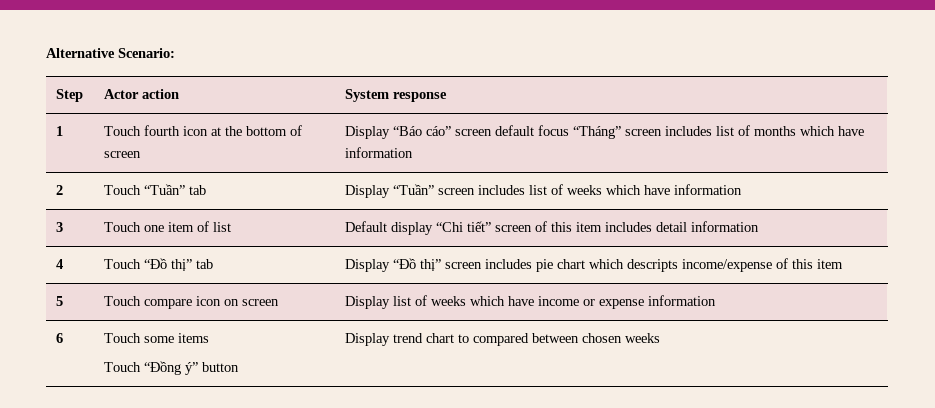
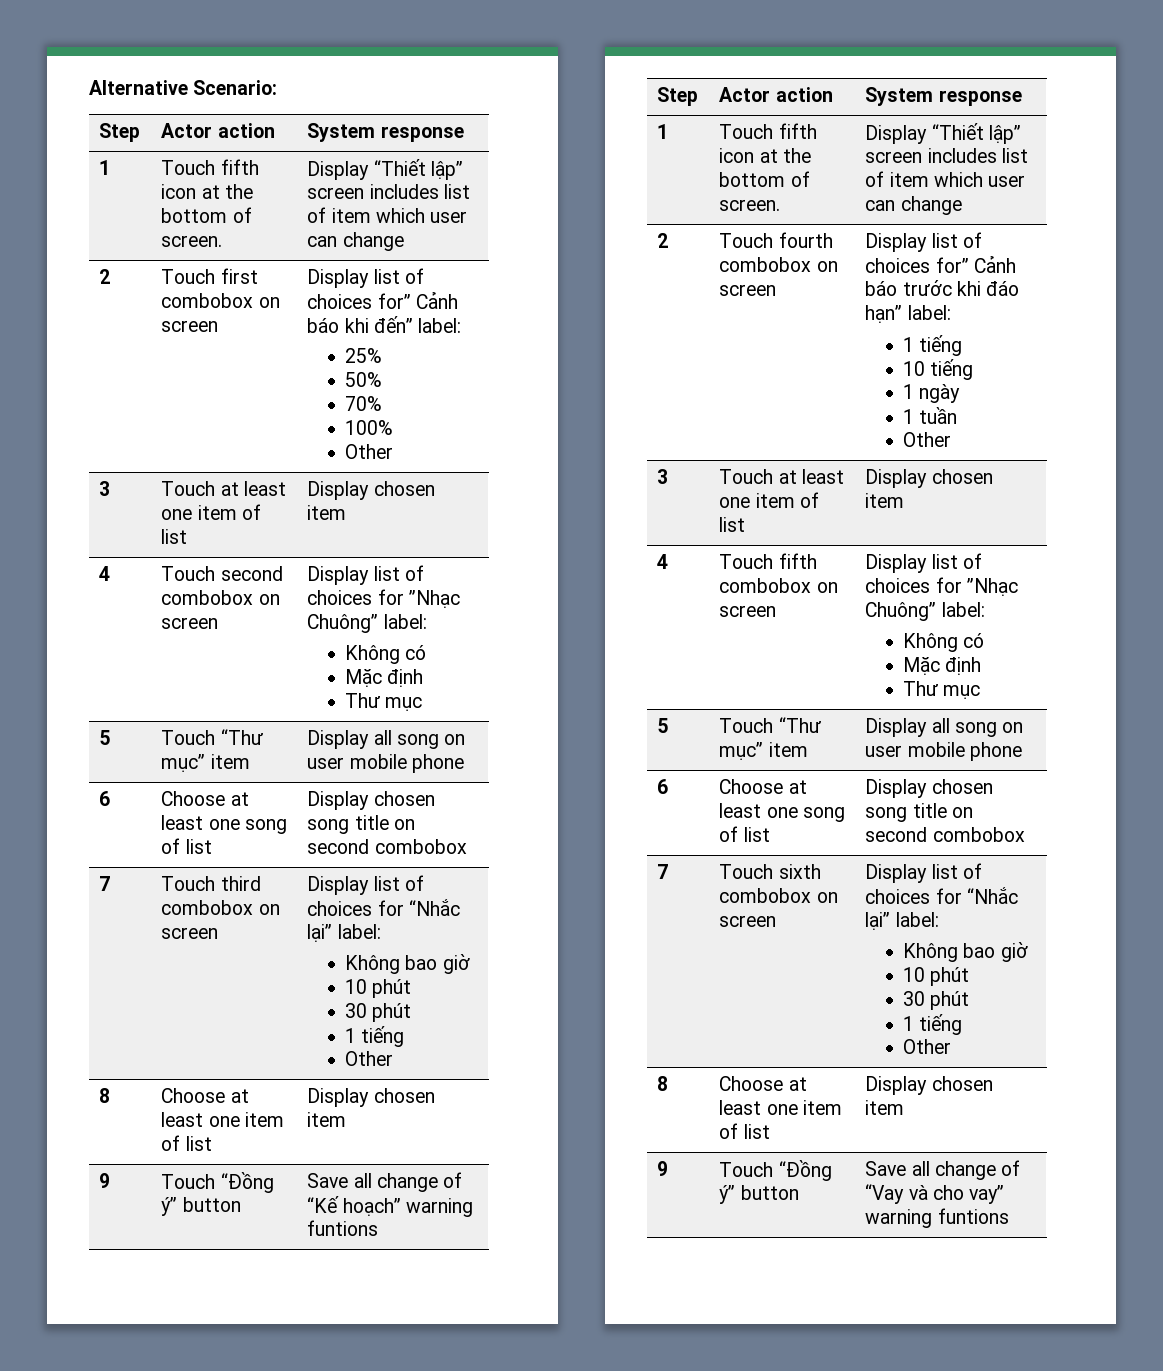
[144,125,303,136] [104,151,142,158] [345,125,865,139] [345,147,414,158] [56,185,64,195] [104,184,207,195] [345,184,743,198] [56,222,64,232] [104,221,232,232] [345,221,760,235] [56,259,64,269] [104,258,214,271] [345,258,844,272] [56,296,64,306] [104,296,280,309] [345,295,717,309] [56,333,64,343] [104,333,210,343] [104,361,240,375] [345,333,661,346] fourth icon at the bottom of screen | Display “Báo cáo” screen default focus “Tháng” screen includes list of months which have information // 2 | Touch “Tuần” tab | Display “Tuần” screen includes list of weeks which have information // 3 | Touch one item of list | Default display “Chi tiết” screen of this item includes detail information // 4 | Touch “Đồ thị” tab | Display “Đồ thị” screen includes pie chart which descripts income/expense of this item // 5 | Touch compare icon on screen | Display list of weeks which have income or expense information // 6 | Touch some items // Touch “Đồng ý” button | Display trend chart to compared between chosen weeks -> [220,159,259,175] [161,184,253,199] [161,207,252,223] [161,235,223,247] [307,159,463,180] [307,184,470,199] [307,207,468,223] [307,232,404,251] [99,269,111,284] [161,268,258,284] [161,293,280,308] [161,320,219,332] [307,268,424,288] [307,292,458,309] [307,316,462,333] [345,348,383,363] [345,372,383,387] [345,396,383,411] [345,420,394,435] [345,444,394,459] [99,481,111,496] [161,481,286,496] [161,504,261,520] [161,529,188,544] [307,481,435,500] [307,505,347,520] [99,566,111,581] [161,566,283,581] [161,590,280,605] [161,617,219,629] [307,565,424,585] [307,589,460,608] [307,614,427,633] [345,645,427,664] [345,669,424,687] [345,693,423,711] [99,730,111,745] [161,729,263,745] [161,754,250,772] [307,730,466,749] [307,754,464,773] [99,791,111,806] [161,791,249,806] [161,815,287,834] [161,838,212,854] [307,791,435,810] [307,815,415,834] [307,839,467,854] [99,876,111,891] [161,876,261,891] [161,900,280,915] [161,927,219,939] [307,875,424,895] [307,899,460,916] [307,924,381,942] [345,954,470,974] [345,979,412,998] [345,1003,412,1022] [345,1026,405,1047] [345,1051,394,1066] [99,1088,111,1103] [161,1088,249,1103] [161,1112,284,1127] [161,1135,212,1151] [307,1088,435,1107] [307,1112,347,1127] [99,1173,111,1188] [161,1172,274,1193] [161,1197,241,1216] [307,1172,463,1192] [307,1196,473,1217] [307,1220,379,1236] [657,87,699,106] [719,87,833,102] [865,87,1022,106] [657,124,669,139] [719,123,817,139] [719,148,811,163] [719,171,810,187] [719,199,781,211] [865,123,1021,144] [865,148,1028,163] [865,171,1026,187] [865,196,962,215] [657,233,669,248] [719,232,833,248] [719,257,838,272] [719,284,777,296] [865,232,982,252] [865,256,1016,273] [865,280,1020,296] [865,305,951,323] [903,335,963,356] [903,359,974,380] [903,384,961,403] [903,407,958,424] [903,432,952,447] [657,469,669,484] [719,469,844,484] [719,492,819,508] [719,517,746,532] [865,469,993,488] [865,493,905,508] [657,554,669,569] [719,553,817,569] [719,578,838,593] [719,605,777,617] [865,553,982,573] [865,577,1018,596] [865,602,985,621] [903,633,985,652] [903,657,982,675] [903,681,981,699] [657,718,669,733] [719,717,821,733] [719,742,808,760] [865,718,1024,737] [865,742,1022,761] [657,779,669,794] [719,779,807,794] [719,803,845,822] [719,826,770,842] [865,779,993,798] [865,803,973,822] [865,827,1025,842] [657,864,669,879] [719,864,821,879] [719,888,838,903] [719,915,777,927] [865,863,982,883] [865,887,1018,904] [865,912,939,930] [903,942,1028,962] [903,967,970,986] [903,991,970,1010] [903,1014,963,1035] [903,1039,952,1054] [657,1076,669,1091] [719,1076,807,1091] [719,1100,842,1115] [719,1123,770,1139] [865,1076,993,1095] [865,1100,905,1115] [657,1161,669,1176] [719,1160,832,1181] [719,1185,799,1204] [865,1160,1021,1180] [865,1184,1005,1204] [865,1208,1009,1228] fifth icon at the bottom of screen. | Display “Thiết lập” screen includes list of item which user can change // 2 | Touch first combobox on screen | Display list of choices for” Cảnh báo khi đến” label: // 25% // 50% // 70% // 100% // Other // 3 | Touch at least one item of list | Display chosen item // 4 | Touch second combobox on screen | Display list of choices for ”Nhạc Chuông” label: // Không có // Mặc định // Thư mục // 5 | Touch “Thư mục” item | Display all song on user mobile phone // 6 | Choose at least one song of list | Display chosen song title on second combobox // 7 | Touch third combobox on screen | Display list of choices for “Nhắc lại” label: // Không bao giờ // 10 phút // 30 phút // 1 tiếng // Other // 8 | Choose at least one item of list | Display chosen item // 9 | Touch “Đồng ý” button | Save all change of “Kế hoạch” warning funtions // Step | Actor action | System response // 1 | Touch fifth icon at the bottom of screen. | Display “Thiết lập” screen includes list of item which user can change // 2 | Touch fourth combobox on screen | Display list of choices for” Cảnh báo trước khi đáo hạn” label: // 1 tiếng // 10 tiếng // 1 ngày // 1 tuần // Other // 3 | Touch at least one item of list | Display chosen item // 4 | Touch fifth combobox on screen | Display list of choices for ”Nhạc Chuông” label: // Không có // Mặc định // Thư mục // 5 | Touch “Thư mục” item | Display all song on user mobile phone // 6 | Choose at least one song of list | Display chosen song title on second combobox // 7 | Touch sixth combobox on screen | Display list of choices for “Nhắc lại” label: // Không bao giờ // 10 phút // 30 phút // 1 tiếng // Other // 8 | Choose at least one item of list | Display chosen item // 9 | Touch “Đồng ý” button | Save all change of “Vay và cho vay” warning funtions

